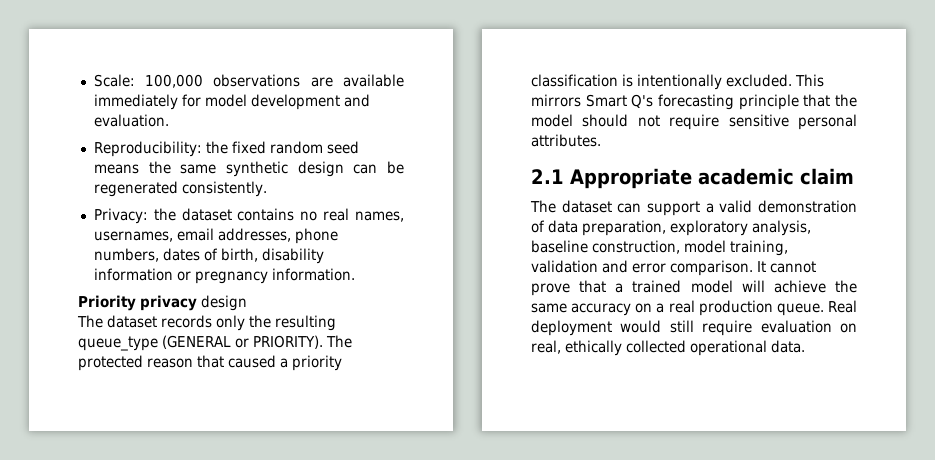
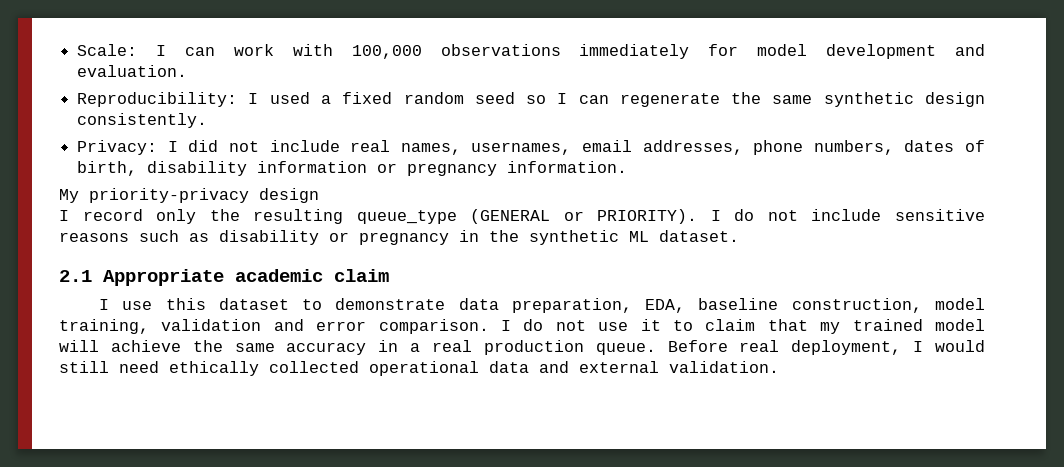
[145,74,404,88] 100,000 observations are available -> [156,44,561,59] I can work with 100,000 observations
[205,141,359,154] [93,164,139,174] the fixed random seed means -> [248,92,720,107] I used a fixed random seed so I can regenerate
[353,161,405,174] [93,181,178,197] can be regenerated -> (985, 99) none
[153,208,318,221] the dataset contains no -> [167,140,340,152] I did not include
[78,295,197,311] Priority privacy -> [59,188,249,203] My priority-privacy
[77,315,212,328] The dataset records -> [59,209,143,221] I record
[326,335,352,348] [78,355,342,371] [531,74,824,90] [531,94,857,110] [531,114,857,130] [531,134,601,147] [531,168,854,189] [530,200,857,216] [531,220,811,236] The protected reason that caused a priority classification is intentionally excluded. This mirrors Smart Q's forecasting principle that the model should not require sensitive personal attributes. // 2.1 Appropriate academic claim // The dataset can support a valid demonstration of data preparation, exploratory analysis, -> [710,209,986,221] [59,230,739,245] [59,269,389,286] [99,298,686,313] I do not include sensitive reasons such as disability or pregnancy in the synthetic ML dataset. // 2.1 Appropriate academic claim // I use this dataset to demonstrate data preparation, EDA,
[757,261,816,273] [531,280,624,296] It cannot prove that a -> [500,319,841,334] I do not use it to claim that my
[635,303,653,313] on -> [378,340,399,352] in
[828,300,857,313] [531,320,857,336] [531,340,805,356] Real deployment would still require evaluation on real, ethically collected operational data. -> [667,340,986,355] [59,361,779,376] Before real deployment, I would still need ethically collected operational data and external validation.

